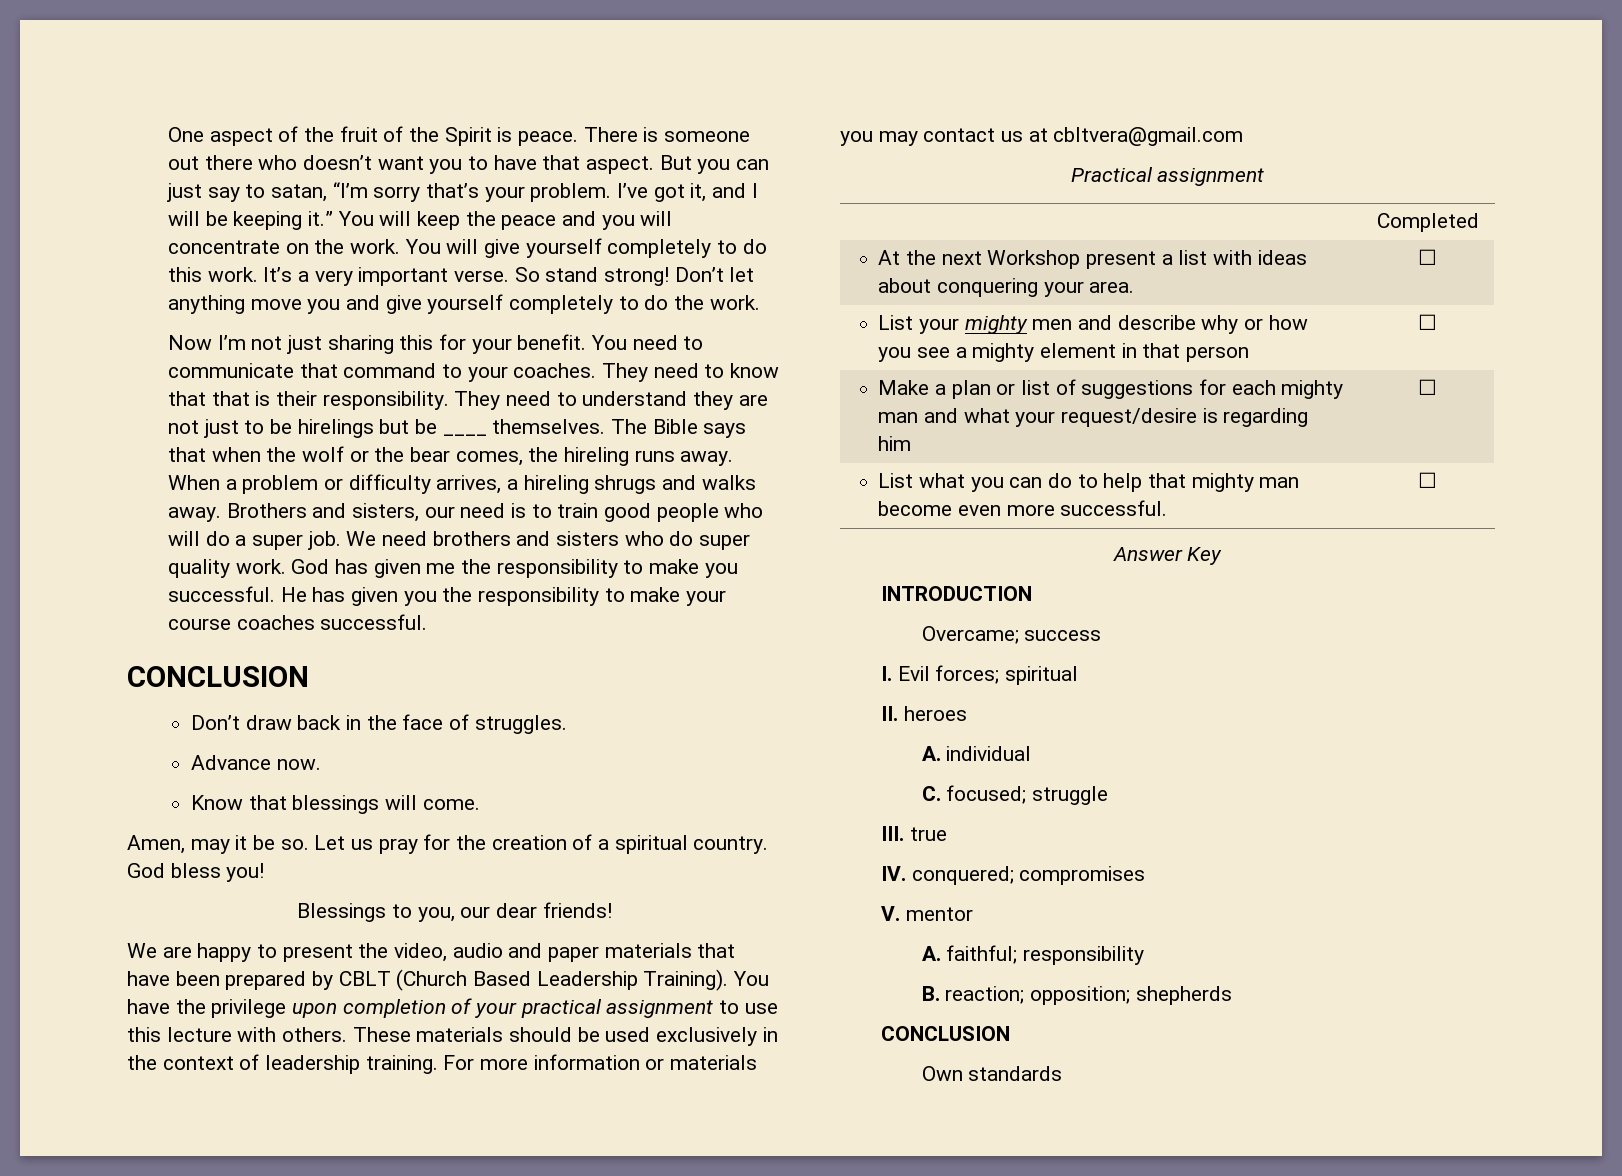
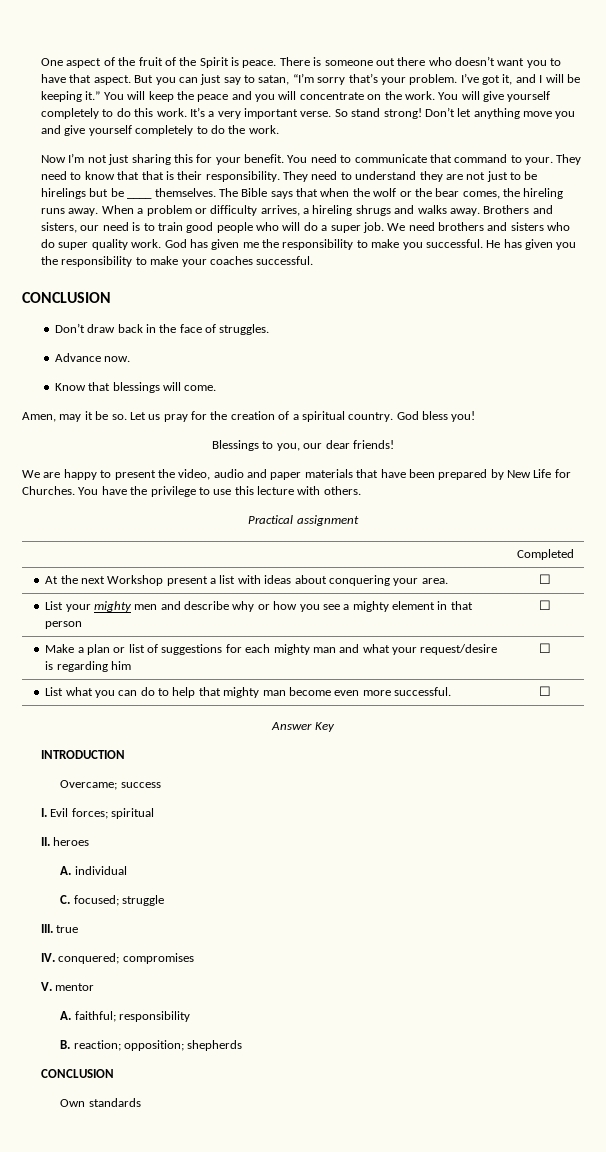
[467,363,597,382] your coaches. -> [525,157,554,165] your.
[167,618,231,630] course -> (207, 263) none
[338,969,770,991] [127,998,714,1018] CBLT (Church Based Leadership Training). You have the privilege upon completion of your practical assignment -> [507,469,571,478] [22,486,196,497] New Life for Churches. You have the privilege
[352,1027,778,1046] [127,1054,758,1074] [840,127,1244,146] These materials should be used exclusively in the context of leadership training. For more information or materials you may contact us at cbltvera@gmail.com -> (361, 490) none

